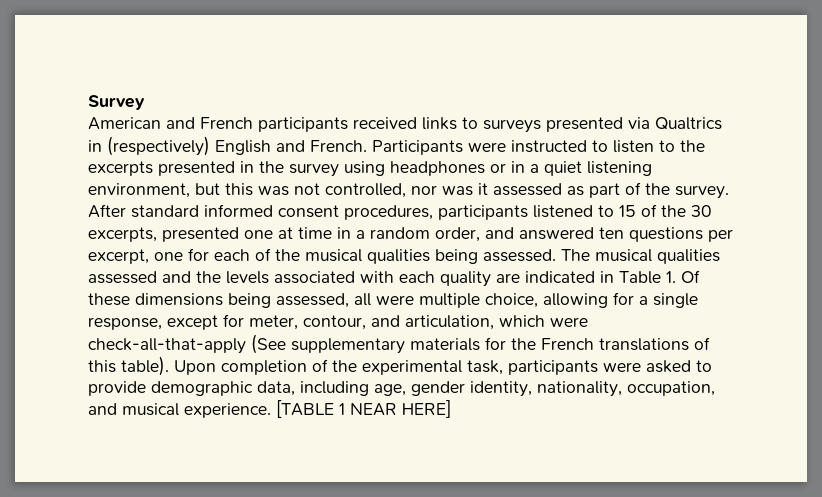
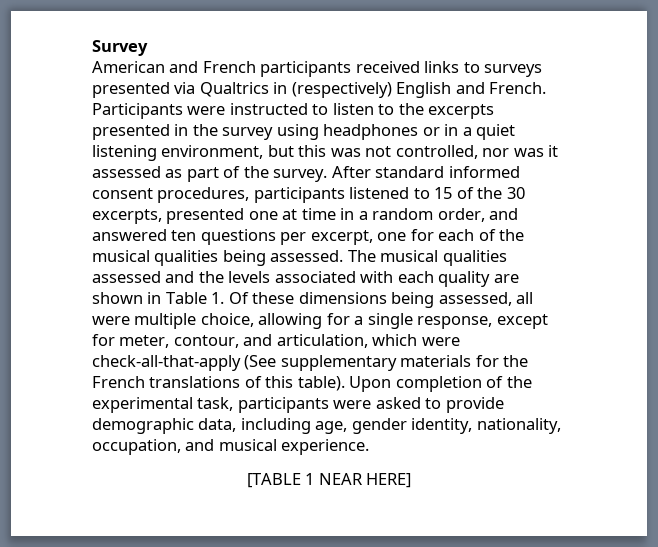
[525,271,595,283] indicated -> [92,292,143,304] shown
(271, 410) none -> (370, 447) //

